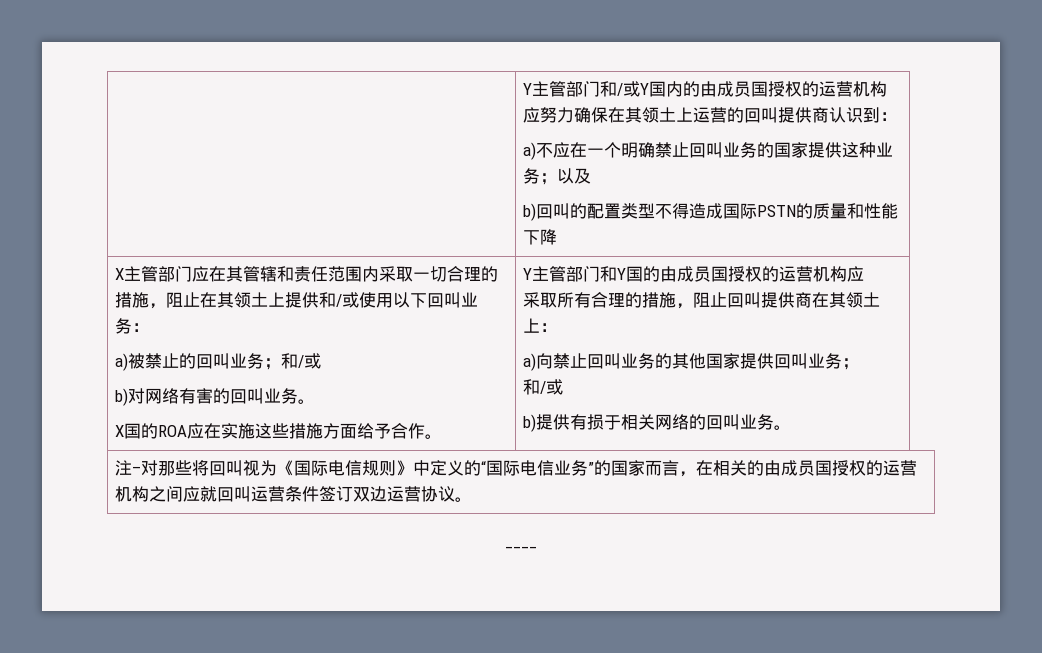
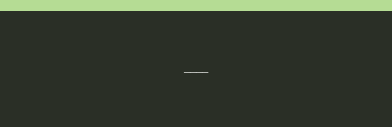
[523,81,888,97] [523,107,898,123] [523,142,894,160] [523,168,592,185] [523,203,899,221] [523,229,558,245] [115,266,499,282] [115,292,479,309] [115,318,150,334] [115,353,322,371] [115,388,316,406] [115,423,443,439] [523,266,865,282] [523,292,881,309] [523,318,558,333] [523,353,860,371] [523,379,564,395] [523,414,792,432] [115,460,918,477] [115,486,473,502] | Y主管部门和/或Y国内的由成员国授权的运营机构应努力确保在其领土上运营的回叫提供商认识到： // a)不应在一个明确禁止回叫业务的国家提供这种业务；以及 // b)回叫的配置类型不得造成国际PSTN的质量和性能下降 // X主管部门应在其管辖和责任范围内采取一切合理的措施，阻止在其领土上提供和/或使用以下回叫业务： // a)被禁止的回叫业务；和/或 // b)对网络有害的回叫业务。 // X国的ROA应在实施这些措施方面给予合作。 | Y主管部门和Y国的由成员国授权的运营机构应 // 采取所有合理的措施，阻止回叫提供商在其领土上： // a)向禁止回叫业务的其他国家提供回叫业务； // 和/或 // b)提供有损于相关网络的回叫业务。 // 注–对那些将回叫视为《国际电信规则》中定义的“国际电信业务”的国家而言，在相关的由成员国授权的运营机构之间应就回叫运营条件签订双边运营协议。 // -> (183, 72) none

